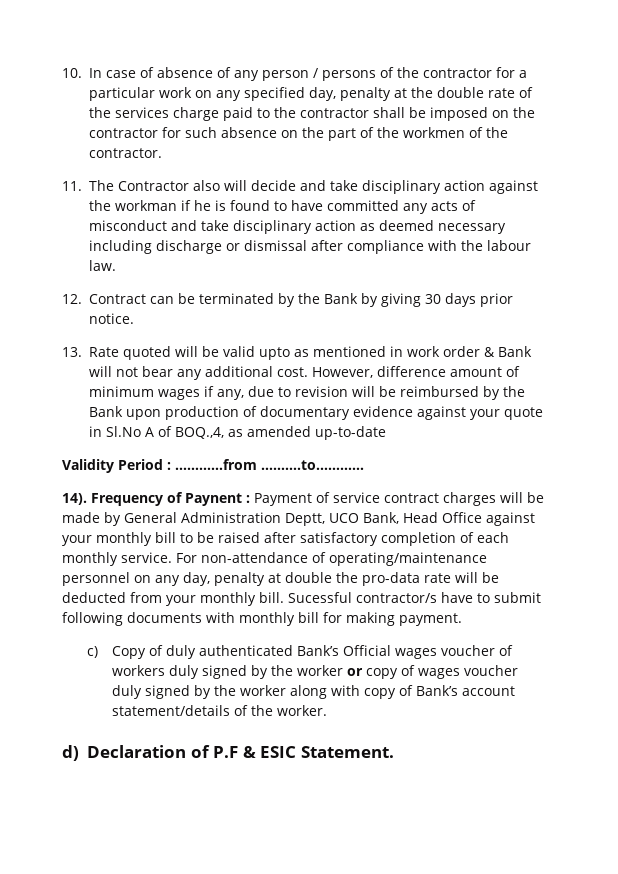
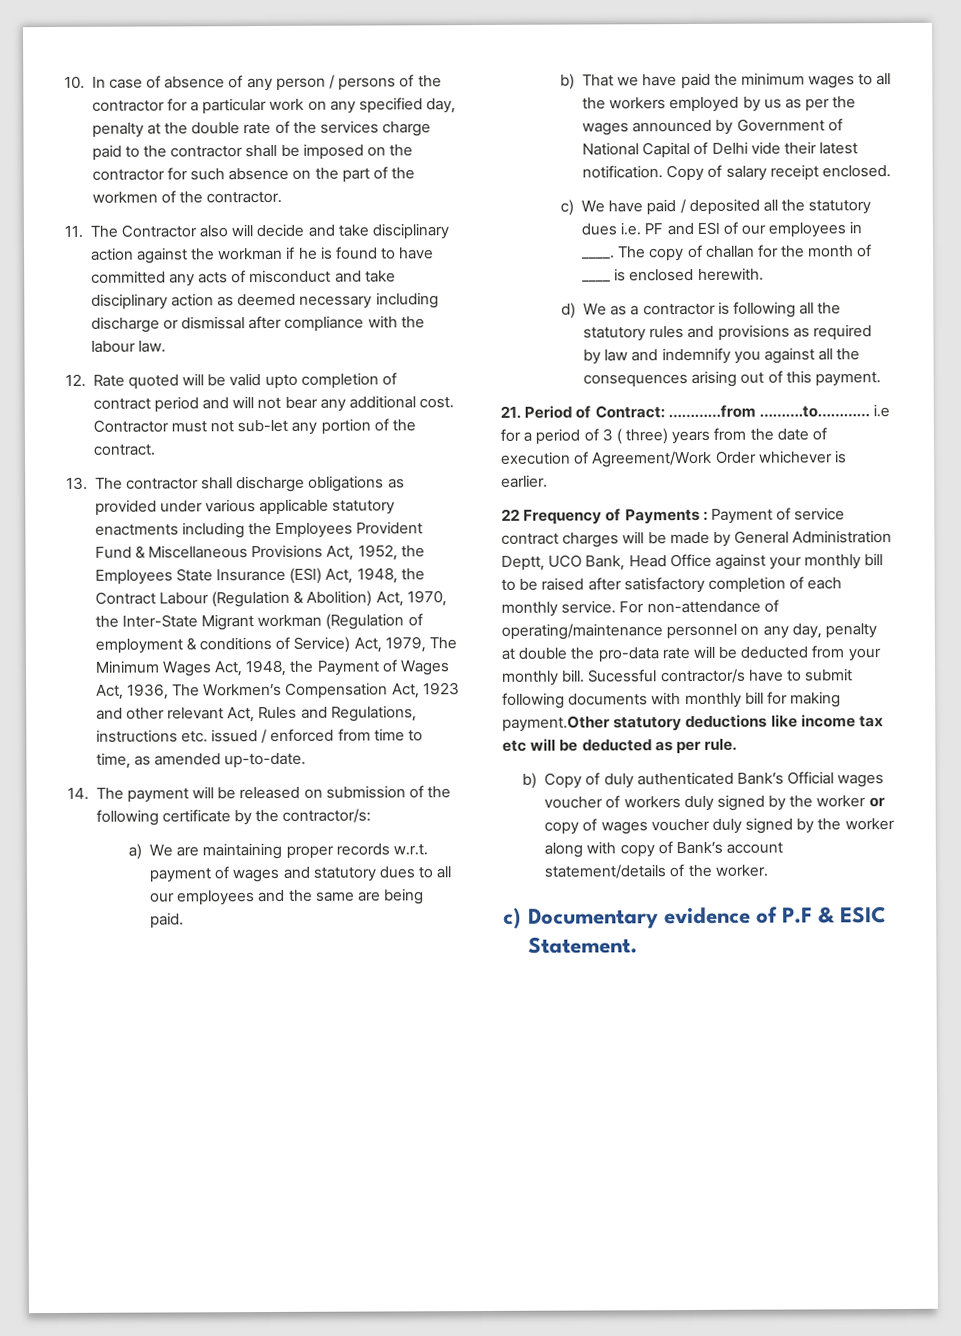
[89,293,513,307] [89,313,134,324] [62,347,82,357] Contract can be terminated by the Bank by giving 30 days prior notice. // 13. -> (86, 380) none
[294,346,532,357] as mentioned in work order & Bank -> [300,372,398,389] [92,396,230,413] completion of contract period and
[312,366,520,378] [89,386,525,400] [89,406,543,420] [89,426,386,440] [62,459,364,473] [62,493,87,505] However, difference amount of minimum wages if any, due to revision will be reimbursed by the Bank upon production of documentary evidence against your quote in Sl.No A of BOQ.,4, as amended up-to-date // Validity Period : …………from ……….to………… // 14). -> [92,418,417,435] [92,443,155,456] [66,475,405,493] [94,498,396,516] [94,521,424,539] [94,544,425,561] [94,567,425,585] [94,590,447,608] [94,613,423,631] [94,636,458,654] [94,659,451,677] [95,682,460,700] [95,705,417,723] [95,728,424,744] [95,752,307,769] [67,785,452,803] [95,808,372,826] [128,842,428,860] [148,866,452,883] [149,888,425,906] [149,912,184,929] [560,72,892,90] [581,96,857,113] [581,118,843,136] [581,141,859,159] [581,164,891,182] [560,198,872,216] [580,221,863,238] [580,244,873,262] [580,267,764,283] [561,301,842,319] [582,324,872,342] [582,347,861,365] [582,370,881,388] [500,404,891,419] [500,427,828,445] [500,450,847,468] [501,474,548,488] [501,508,520,521] Contractor must not sub-let any portion of the contract. // 13. The contractor shall discharge obligations as provided under various applicable statutory enactments including the Employees Provident Fund & Miscellaneous Provisions Act, 1952, the Employees State Insurance (ESI) Act, 1948, the Contract Labour (Regulation & Abolition) Act, 1970, the Inter-State Migrant workman (Regulation of employment & conditions of Service) Act, 1979, The Minimum Wages Act, 1948, the Payment of Wages Act, 1936, The Workmen’s Compensation Act, 1923 and other relevant Act, Rules and Regulations, instructions etc. issued / enforced from time to time, as amended up-to-date. // 14. The payment will be released on submission of the following certificate by the contractor/s: // a) We are maintaining proper records w.r.t. payment of wages and statutory dues to all our employees and the same are being paid. // b) That we have paid the minimum wages to all the workers employed by us as per the wages announced by Government of National Capital of Delhi vide their latest notification. Copy of salary receipt enclosed. // c) We have paid / deposited all the statutory dues i.e. PF and ESI of our employees in ____. The copy of challan for the month of ____ is enclosed herewith. // d) We as a contractor is following all the statutory rules and provisions as required by law and indemnify you against all the consequences arising out of this payment. // 21. Period of Contract: …………from ……….to………… i.e for a period of 3 ( three) years from the date of execution of Agreement/Work Order whichever is earlier. // 22
[185,493,242,506] Paynent -> [624,508,700,525] Payments
[399,613,462,626] [86,646,98,658] payment. // c) -> [502,714,884,732] [502,738,738,755] [522,772,538,789] payment.Other statutory deductions like income tax etc will be deducted as per rule. // b)
[62,745,186,761] d) Declaration -> [503,906,751,929] c) Documentary evidence

